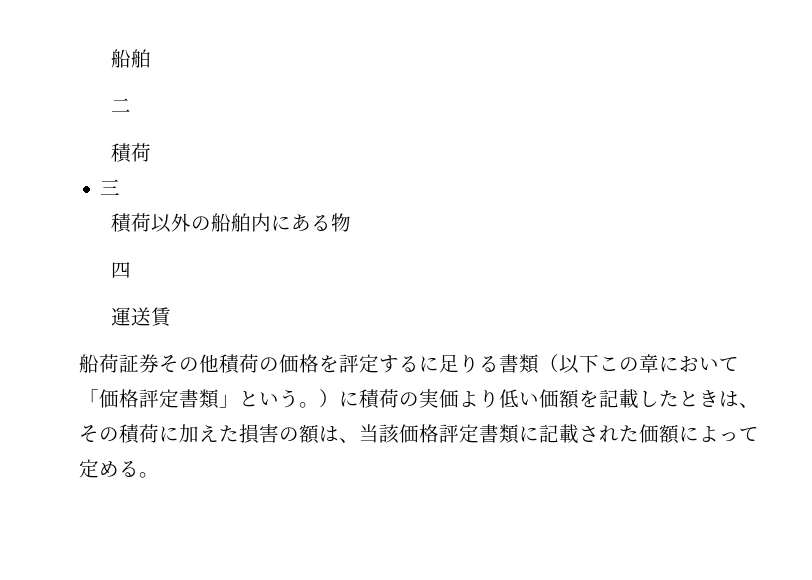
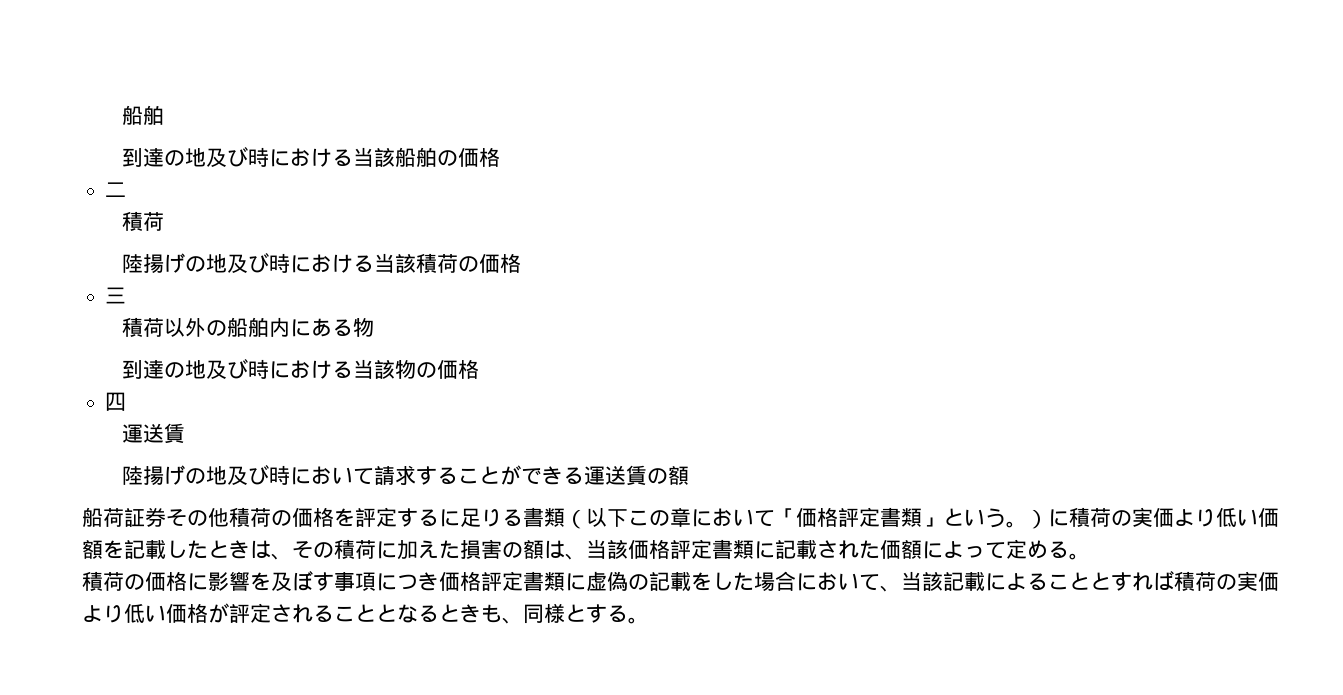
[110,98,131,113] [110,143,151,163] 二 // 積荷 -> [121,147,500,167] [105,182,127,197] [121,211,164,231] [121,253,521,274] 到達の地及び時における当該船舶の価格 // 二 // 積荷 // 陸揚げの地及び時における当該積荷の価格
[110,262,131,278] [110,307,172,327] 四 // 運送賃 -> [121,359,479,379] [105,392,127,411] [121,423,185,444] [121,465,689,486] 到達の地及び時における当該物の価格 // 四 // 運送賃 // 陸揚げの地及び時において請求することができる運送賃の額
(159, 475) none -> [82,571,1280,592] [82,603,650,624] // 積荷の価格に影響を及ぼす事項につき価格評定書類に虚偽の記載をした場合において、当該記載によることとすれば積荷の実価より低い価格が評定されることとなるときも、同様とする。

